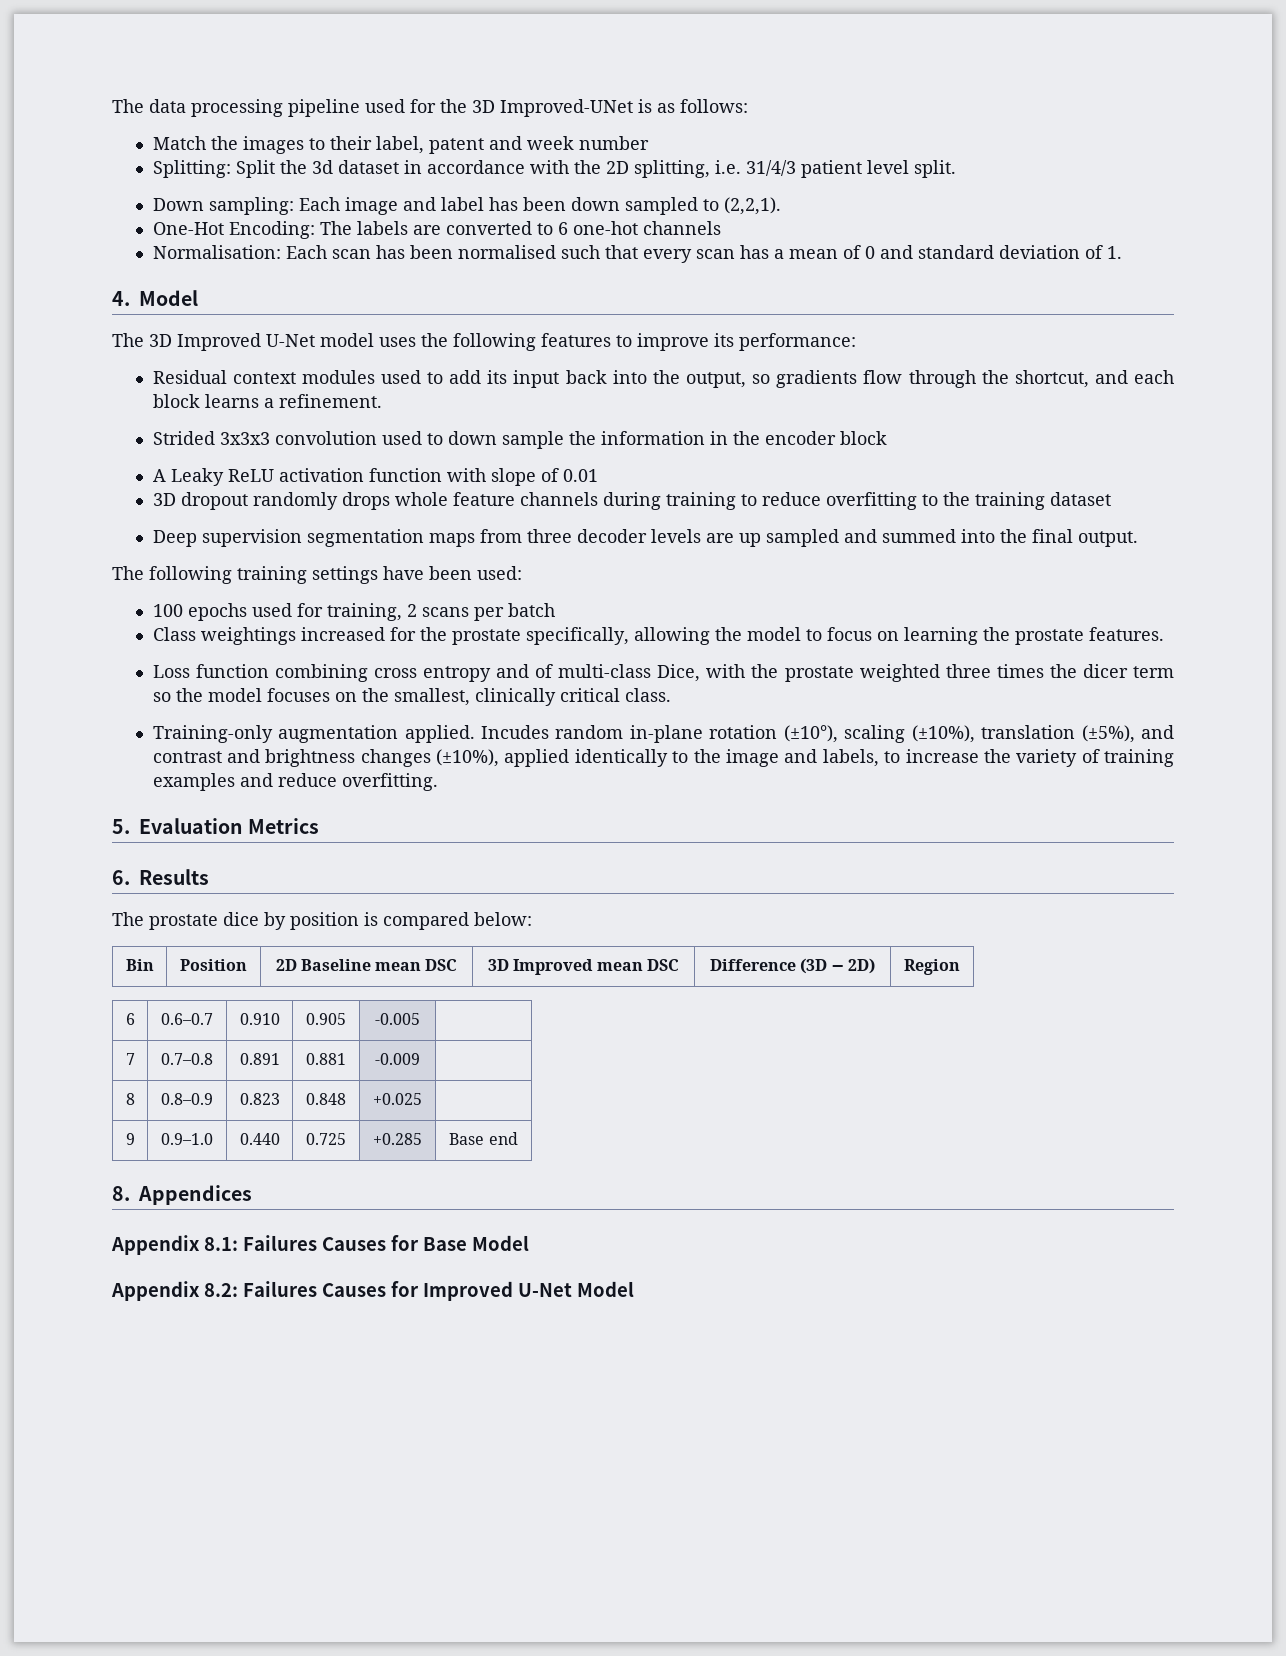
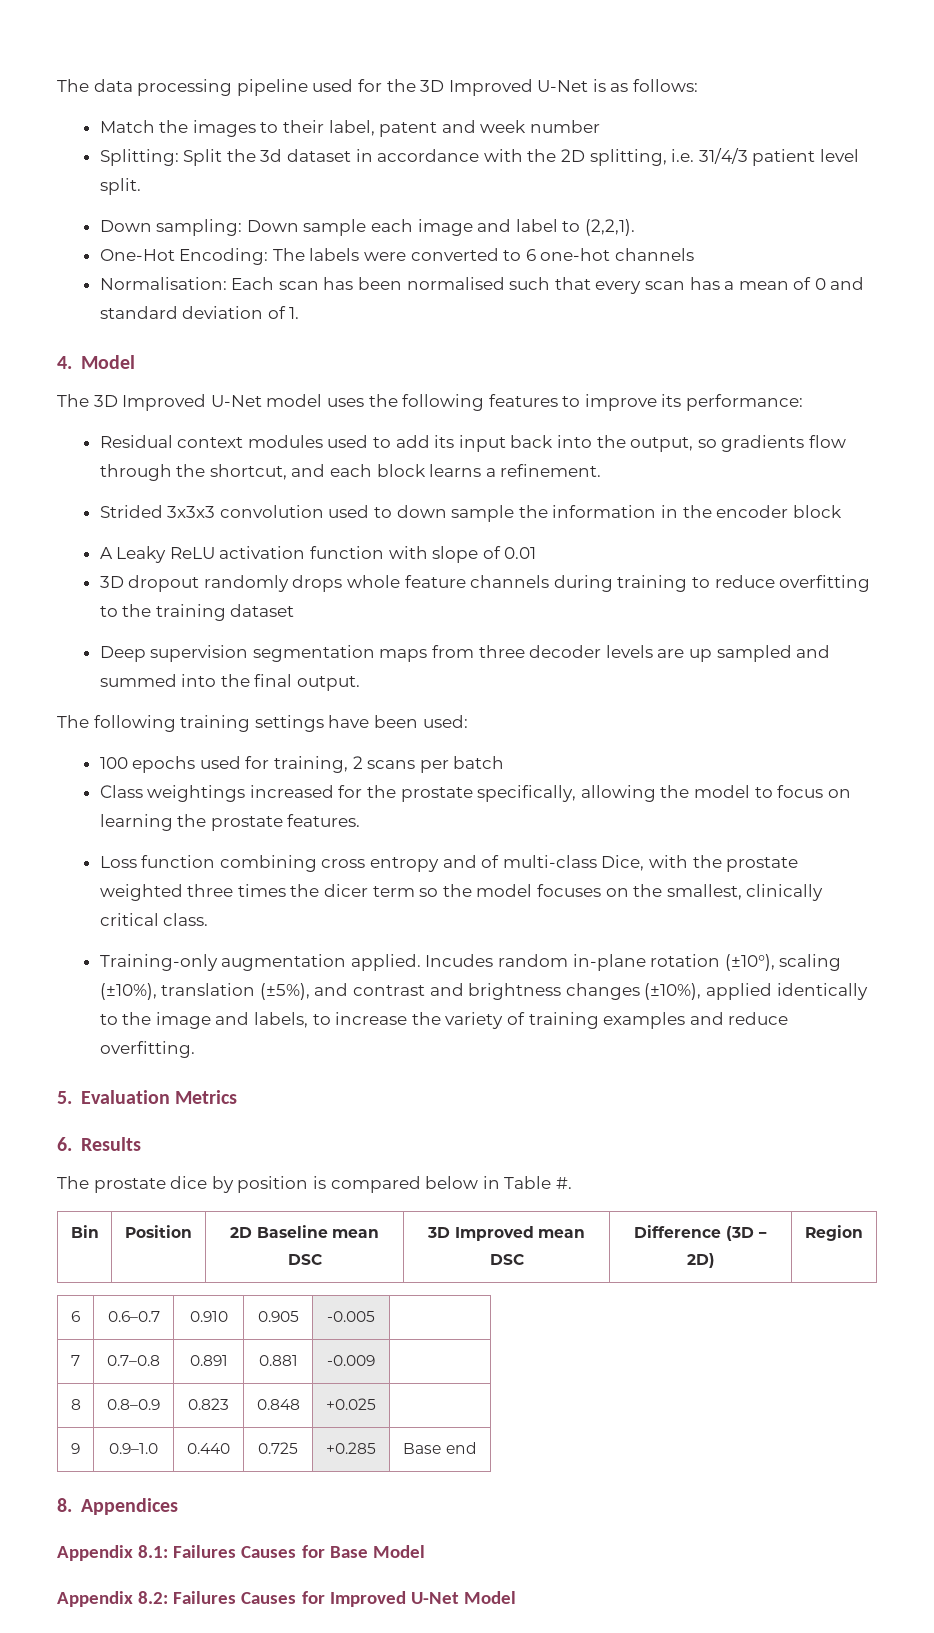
[500,99,633,117] Improved-UNet -> [448,79,589,96] Improved U-Net
[298,197,698,215] Each image and label has been down sampled -> [246,219,558,236] Down sample each image and label
[412,225,441,235] are -> [363,252,406,261] were
[474,912,532,926] below: -> [425,1176,572,1189] below in Table #.

